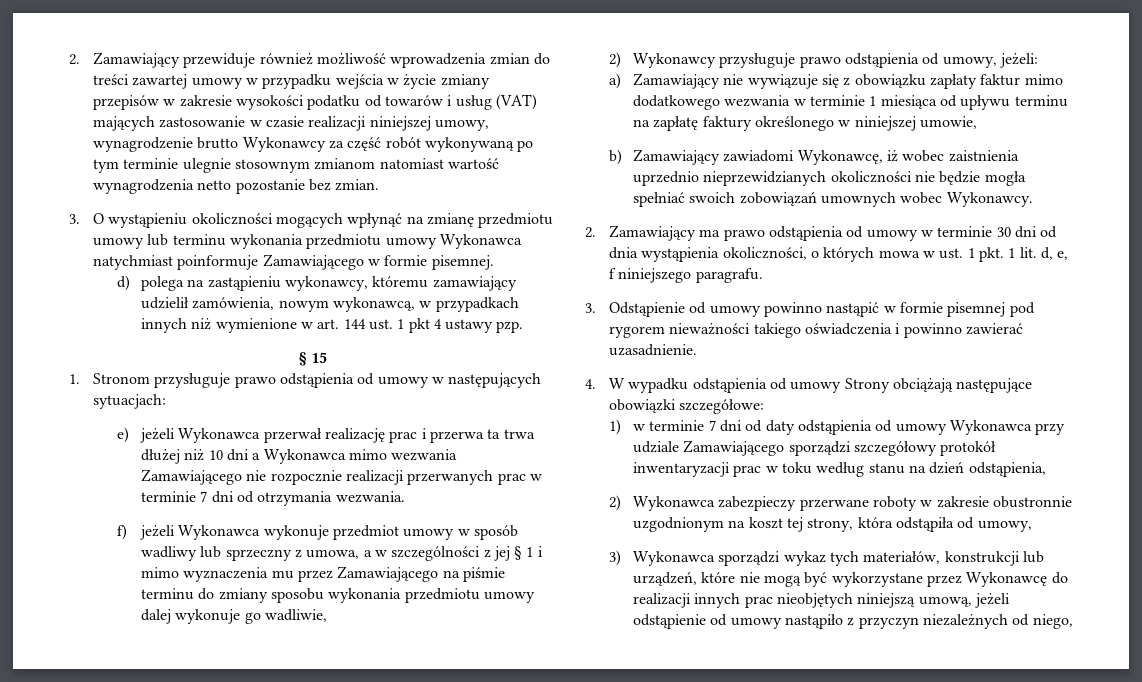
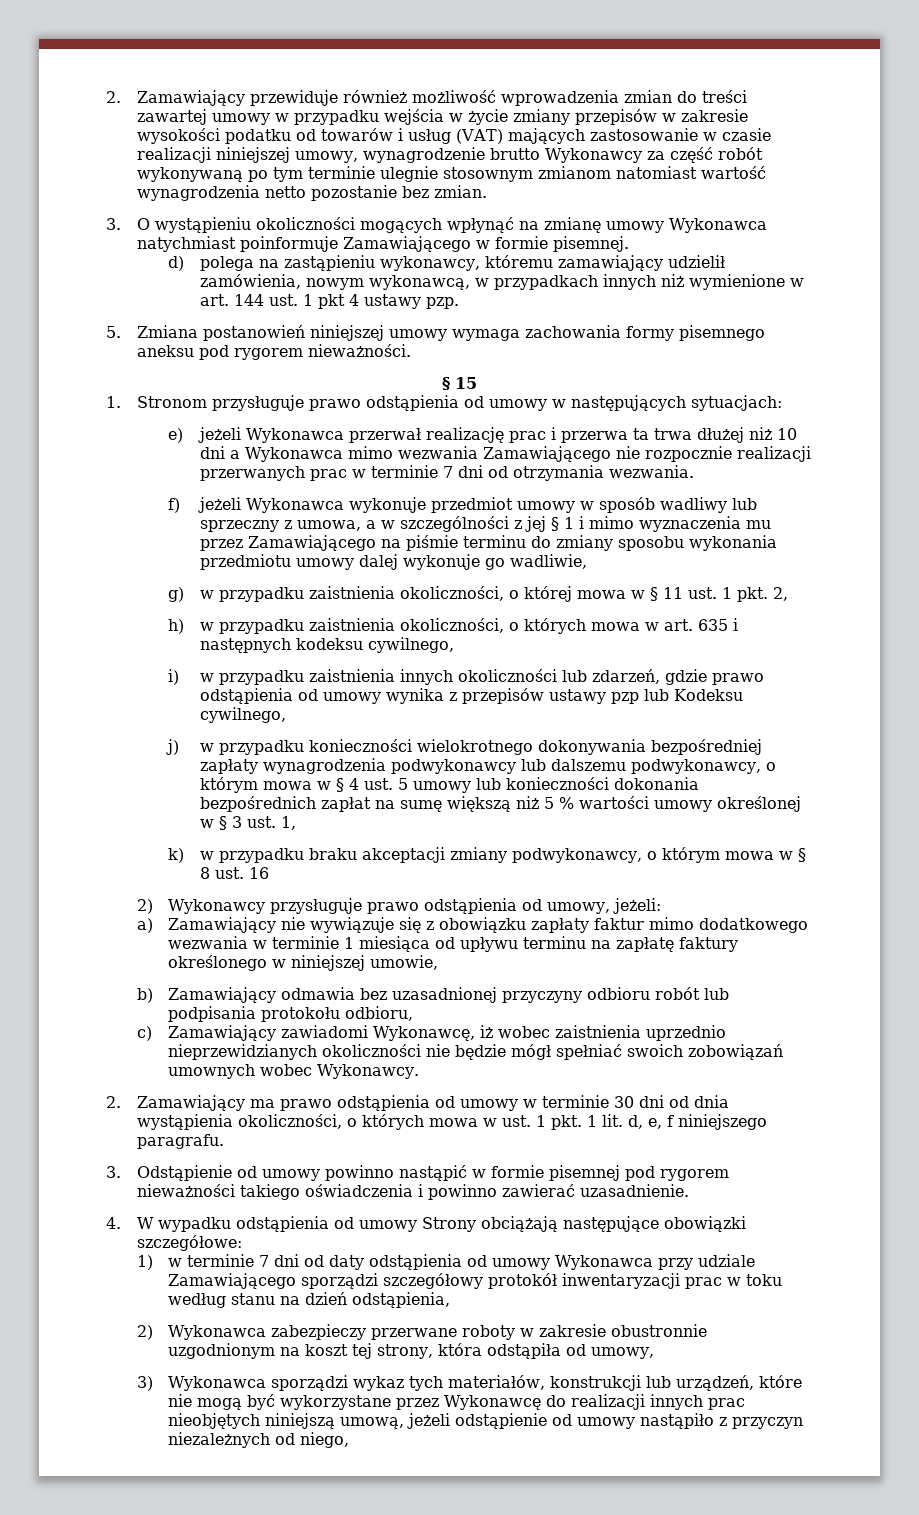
[478,213,554,228] [92,234,382,249] przedmiotu umowy lub terminu wykonania przedmiotu -> (602, 225) none
(524, 327) none -> [106,325,766,341] [137,344,412,360] // 5. Zmiana postanowień niniejszej umowy wymaga zachowania formy pisemnego aneksu pod rygorem nieważności.
(327, 615) none -> [168,586,788,602] [168,618,738,634] [199,637,454,653] [168,669,764,685] [199,688,743,704] [199,707,286,723] [166,739,762,755] [199,758,776,774] [199,777,699,793] [199,796,801,812] [199,816,296,830] [168,847,806,863] [199,867,269,879] // g) w przypadku zaistnienia okoliczności, o której mowa w § 11 ust. 1 pkt. 2, // h) w przypadku zaistnienia okoliczności, o których mowa w art. 635 i następnych kodeksu cywilnego, // i) w przypadku zaistnienia innych okoliczności lub zdarzeń, gdzie prawo odstąpienia od umowy wynika z przepisów ustawy pzp lub Kodeksu cywilnego, // j) w przypadku konieczności wielokrotnego dokonywania bezpośredniej zapłaty wynagrodzenia podwykonawcy lub dalszemu podwykonawcy, o którym mowa w § 4 ust. 5 umowy lub konieczności dokonania bezpośrednich zapłat na sumę większą niż 5 % wartości umowy określonej w § 3 ust. 1, // k) w przypadku braku akceptacji zmiany podwykonawcy, o którym mowa w § 8 ust. 16
(720, 157) none -> [281,987,730,1003] [168,1006,414,1022] [137,1025,277,1041] odmawia bez uzasadnionej przyczyny odbioru robót lub podpisania protokołu odbioru, // c) Zamawiający
[984,171,1026,186] mogła -> [511,1044,552,1060] mógł

